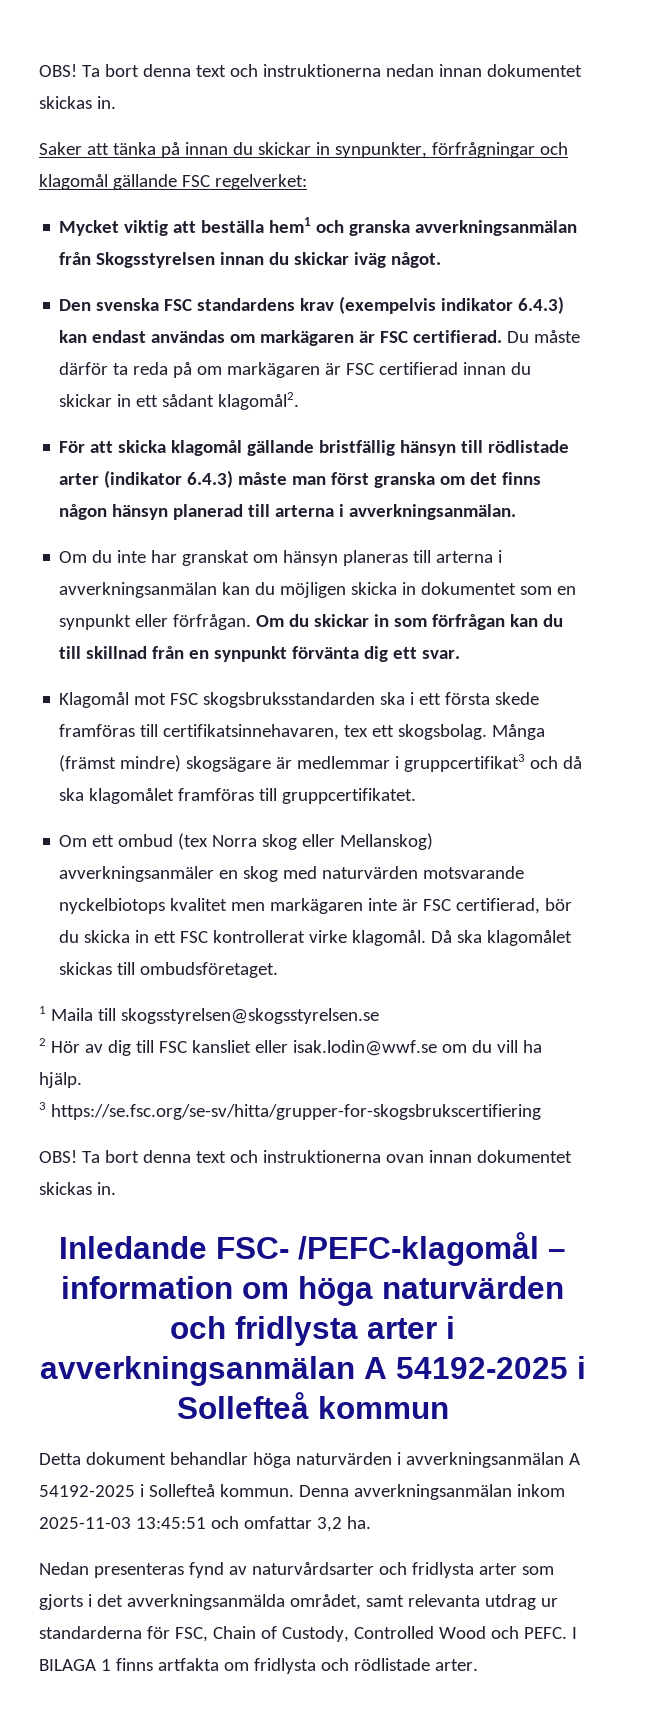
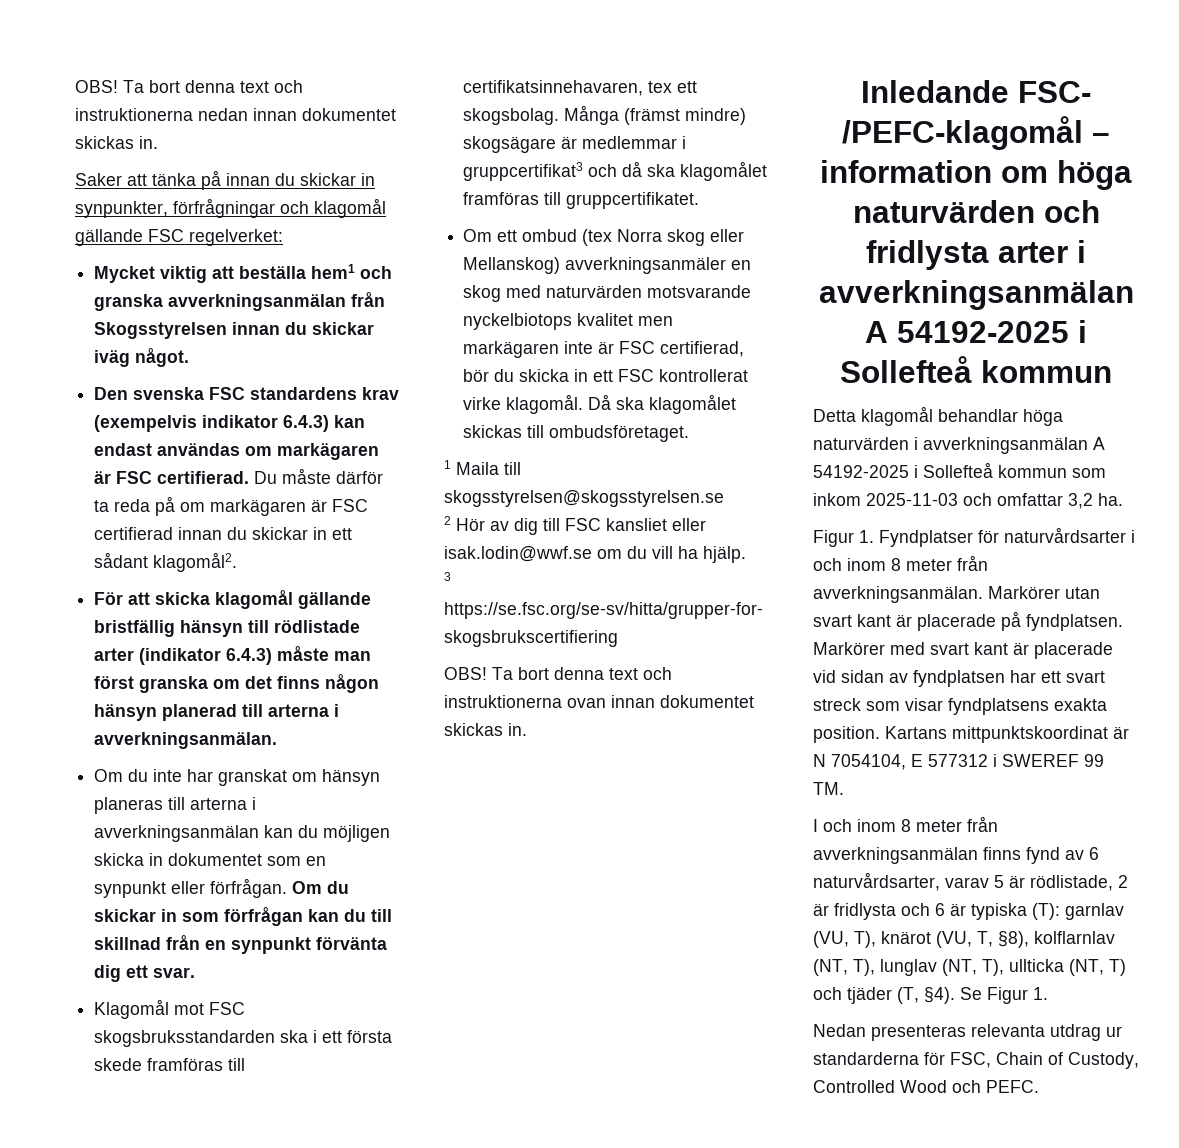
[85,1452,166,1465] dokument -> [861,406,933,426] klagomål
[219,1484,512,1500] kommun. Denna avverkningsanmälan -> [998,465,1106,478] kommun som
[135,1517,206,1529] 13:45:51 -> (958, 499) none
[39,1562,554,1578] [39,1594,404,1610] Nedan presenteras fynd av naturvårdsarter och fridlysta arter som gjorts i det avverkningsanmälda området, samt -> [813,527,1135,547] [813,555,988,571] [813,586,1100,603] [813,611,1123,631] [813,642,1113,659] [813,670,1105,687] [813,698,1107,715] [813,726,1129,743] [813,754,1104,770] [813,782,844,795] [813,816,998,832] [813,847,1099,864] [813,872,1128,891] [813,903,1124,920] [813,931,1115,948] [813,959,1126,976] [813,987,1048,1004] [813,1024,966,1041] Figur 1. Fyndplatser för naturvårdsarter i och inom 8 meter från avverkningsanmälan. Markörer utan svart kant är placerade på fyndplatsen. Markörer med svart kant är placerade vid sidan av fyndplatsen har ett svart streck som visar fyndplatsens exakta position. Kartans mittpunktskoordinat är N 7054104, E 577312 i SWEREF 99 TM. // I och inom 8 meter från avverkningsanmälan finns fynd av 6 naturvårdsarter, varav 5 är rödlistade, 2 är fridlysta och 6 är typiska (T): garnlav (VU, T), knärot (VU, T, §8), kolflarnlav (NT, T), lunglav (NT, T), ullticka (NT, T) och tjäder (T, §4). Se Figur 1. // Nedan presenteras
[571,1627,577,1639] [39,1658,478,1674] I BILAGA 1 finns artfakta om fridlysta och rödlistade arter. -> (1039, 1086) none

